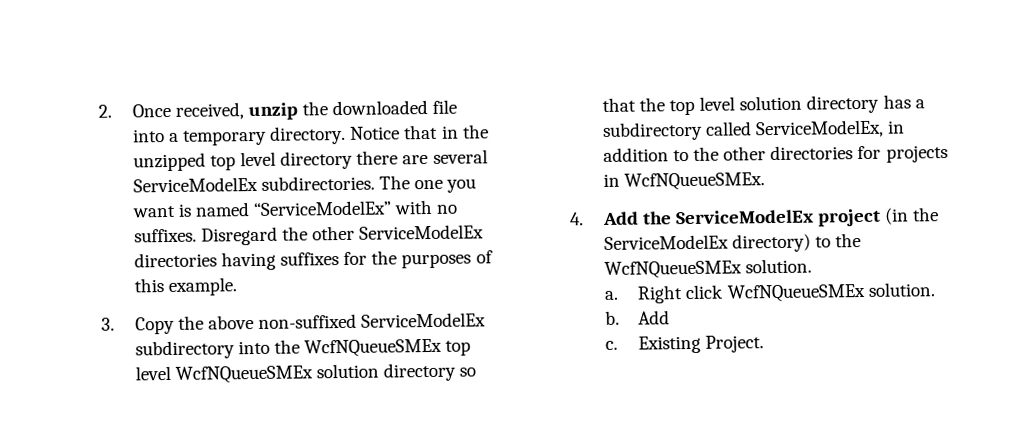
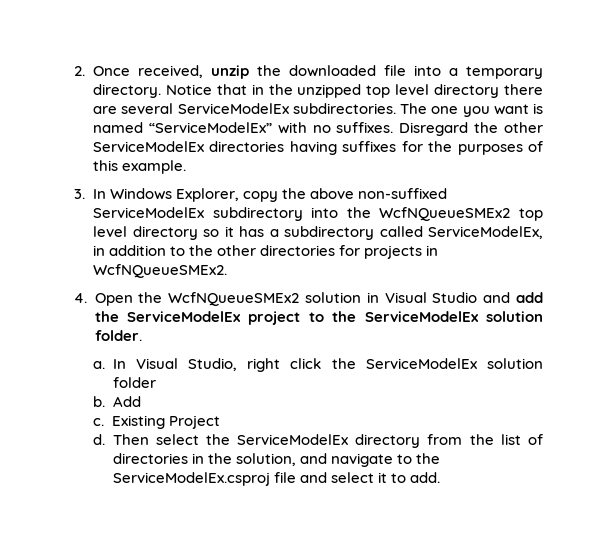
[134,316,175,335] Copy -> [93,188,279,202] In Windows Explorer, copy
[304,338,472,358] [134,362,477,384] [601,94,880,116] WcfNQueueSMEx top level WcfNQueueSMEx solution directory so that the top level solution directory -> [379,207,543,221] [93,226,234,240] WcfNQueueSMEx2 top level directory so it
[623,172,765,191] WcfNQueueSMEx. -> [93,264,228,278] WcfNQueueSMEx2.
[601,211,639,225] Add -> [94,292,543,306] Open the WcfNQueueSMEx2 solution in Visual Studio and add
[884,207,940,225] [603,233,862,253] [603,258,812,279] [603,282,935,304] [604,310,671,325] [604,335,765,354] (in the ServiceModelEx directory) to the WcfNQueueSMEx solution. // a. Right click WcfNQueueSMEx solution. // b. Add // c. Existing Project. -> [308,311,543,322] [94,330,142,341] [93,358,543,372] [112,377,156,388] [93,396,141,407] [93,415,221,429] [93,434,544,448] [112,453,440,467] [112,472,440,486] to the ServiceModelEx solution folder. // a. In Visual Studio, right click the ServiceModelEx solution folder // b. Add // c. Existing Project // d. Then select the ServiceModelEx directory from the list of directories in the solution, and navigate to the ServiceModelEx.csproj file and select it to add.

